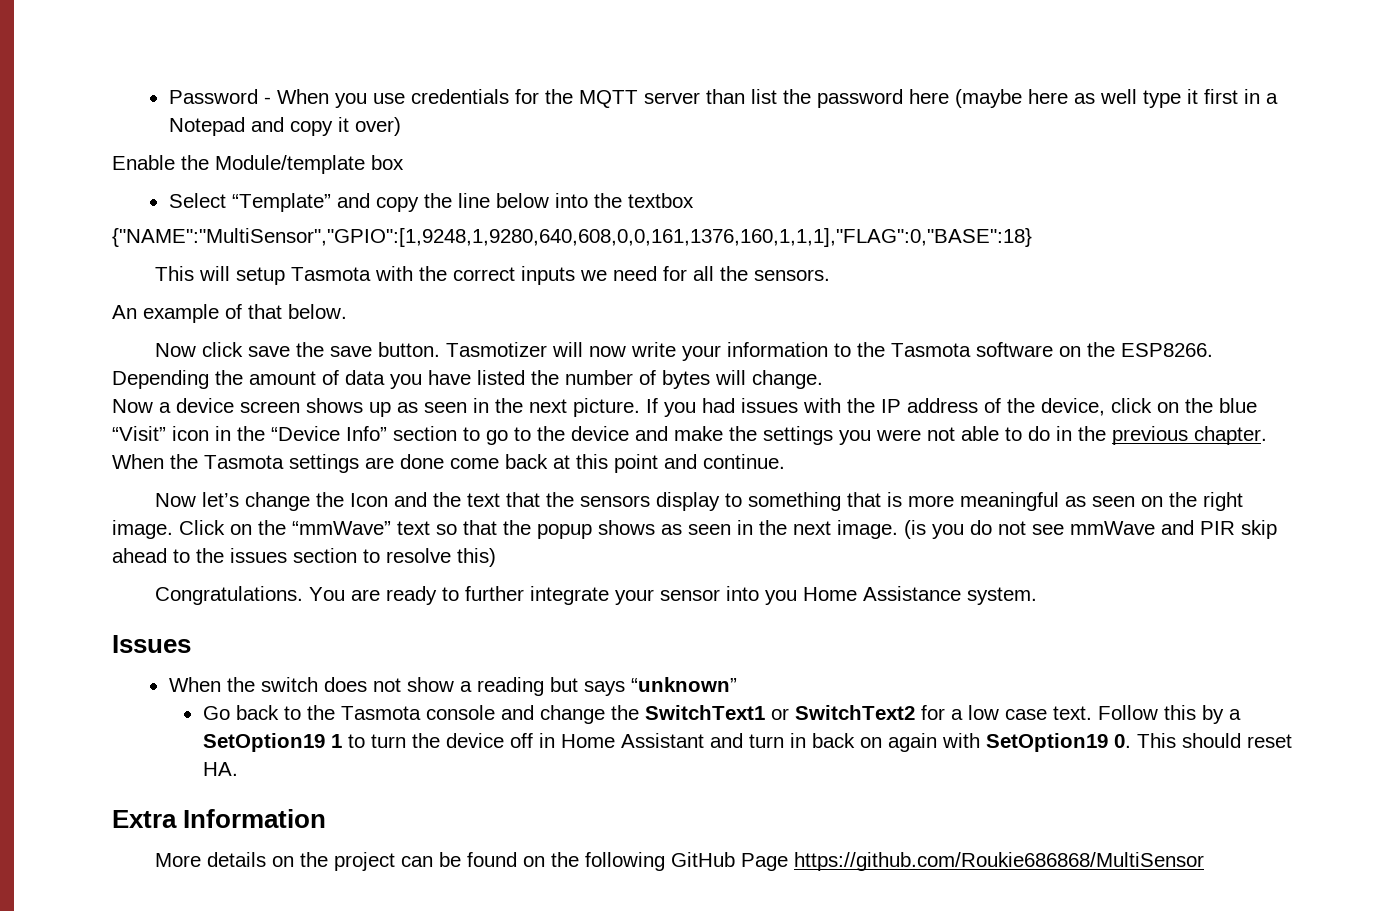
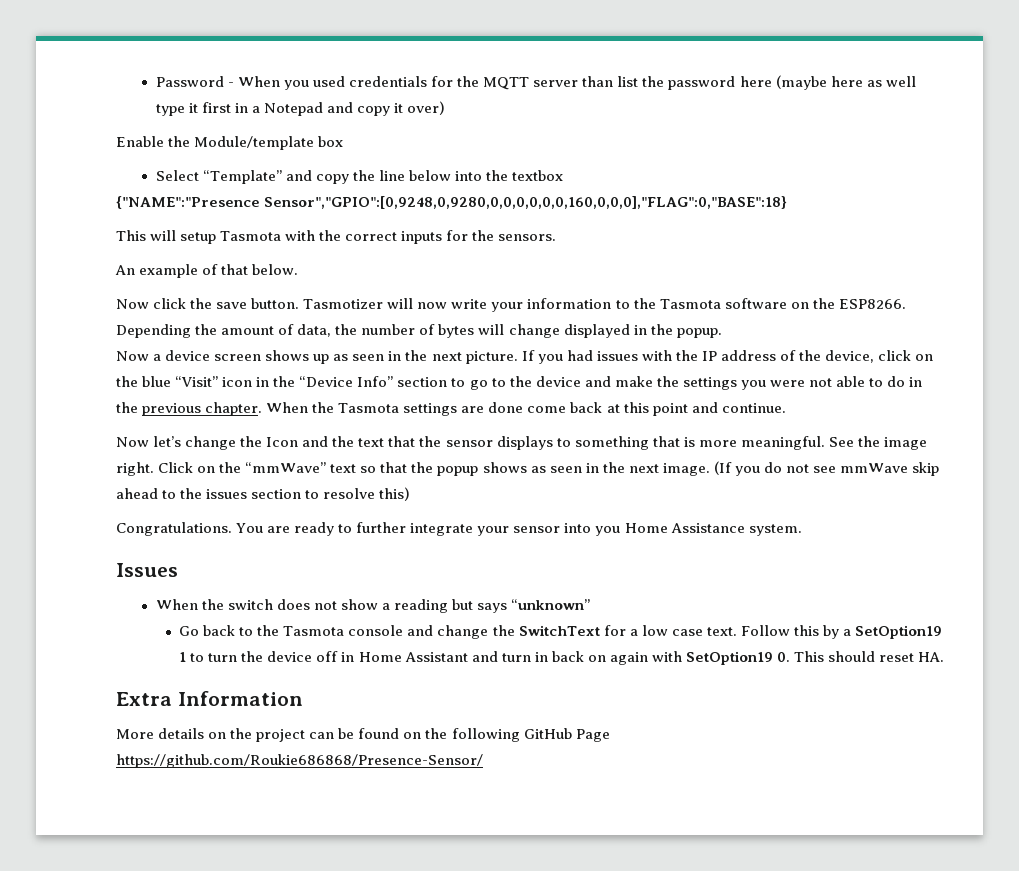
[372,93,405,104] use -> [313,76,346,87] used
[112,228,1032,247] {"NAME":"MultiSensor","GPIO":[1,9248,1,9280,640,608,0,0,161,1376,160,1,1,1],"FLAG":0,"BASE":18} -> [116,196,788,209] {"NAME":"Presence Sensor","GPIO":[0,9248,0,9280,0,0,0,0,0,0,160,0,0,0],"FLAG":0,"BASE":18}
[580,266,715,281] we need for all -> [446,230,469,241] for
[248,346,291,357] save -> (187, 303) none
[345,370,525,389] data you have listed -> [297,324,332,337] data,
[752,370,823,389] change. -> [508,324,722,338] change displayed in the popup.
[580,492,721,511] sensors display -> [445,436,553,450] sensor displays
[960,492,1244,511] [112,520,173,539] meaningful as seen on the right image. -> [740,436,927,450] [116,462,154,476] meaningful. See the image right.
[904,520,926,539] (is -> [713,461,732,475] (If
[1161,520,1235,535] and PIR -> (909, 468) none
[644,705,915,720] SwitchText1 or SwitchText2 -> [518,625,600,636] SwitchText
[794,852,1205,871] https://github.com/Roukie686868/MultiSensor -> [116,754,483,768] https://github.com/Roukie686868/Presence-Sensor/

